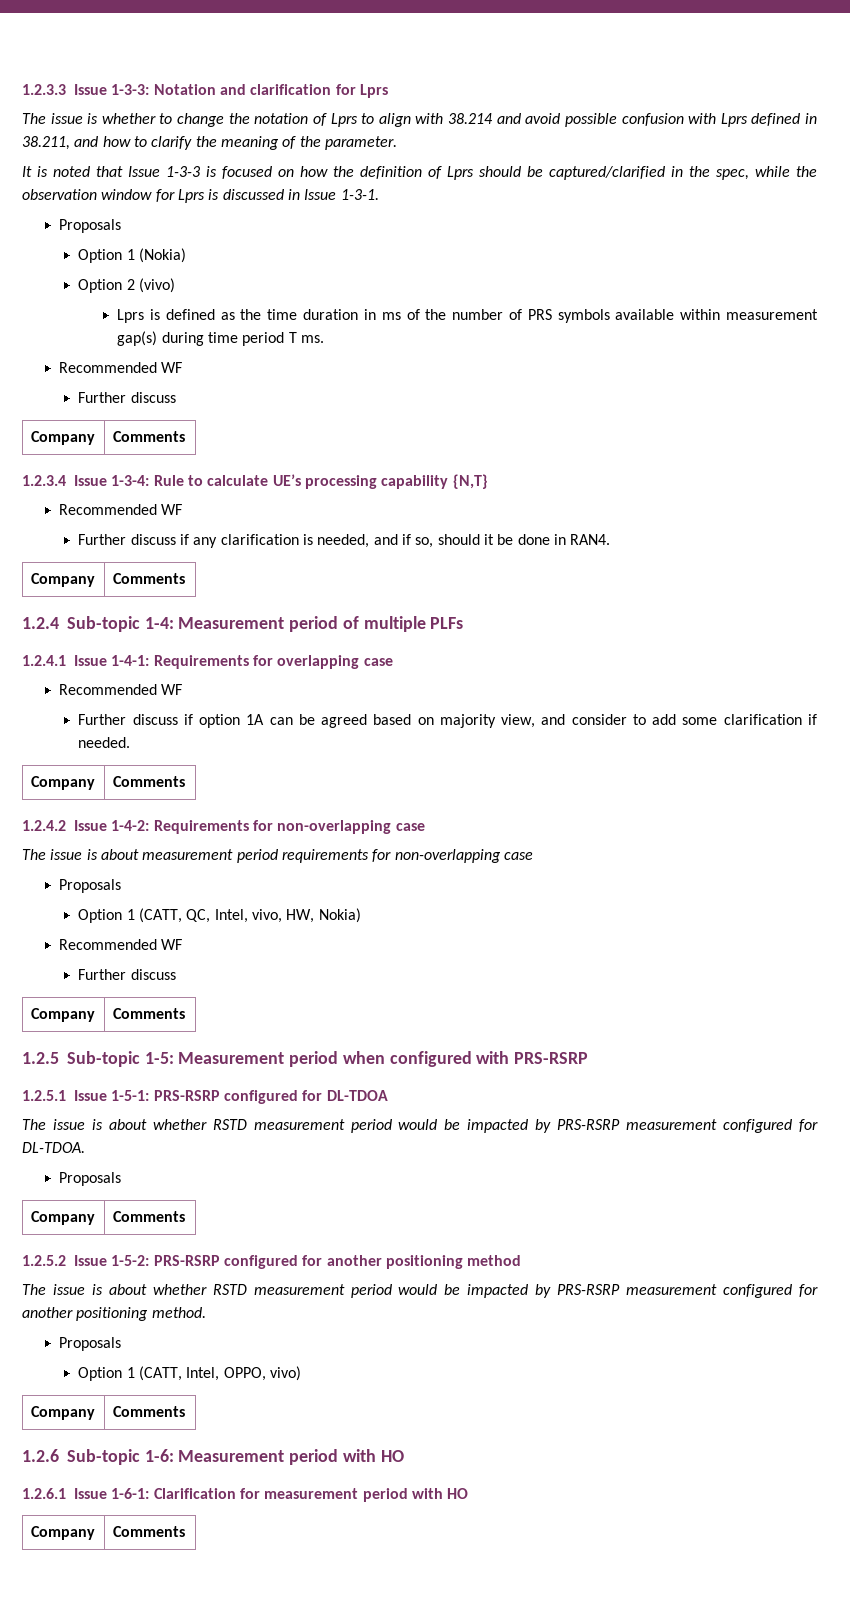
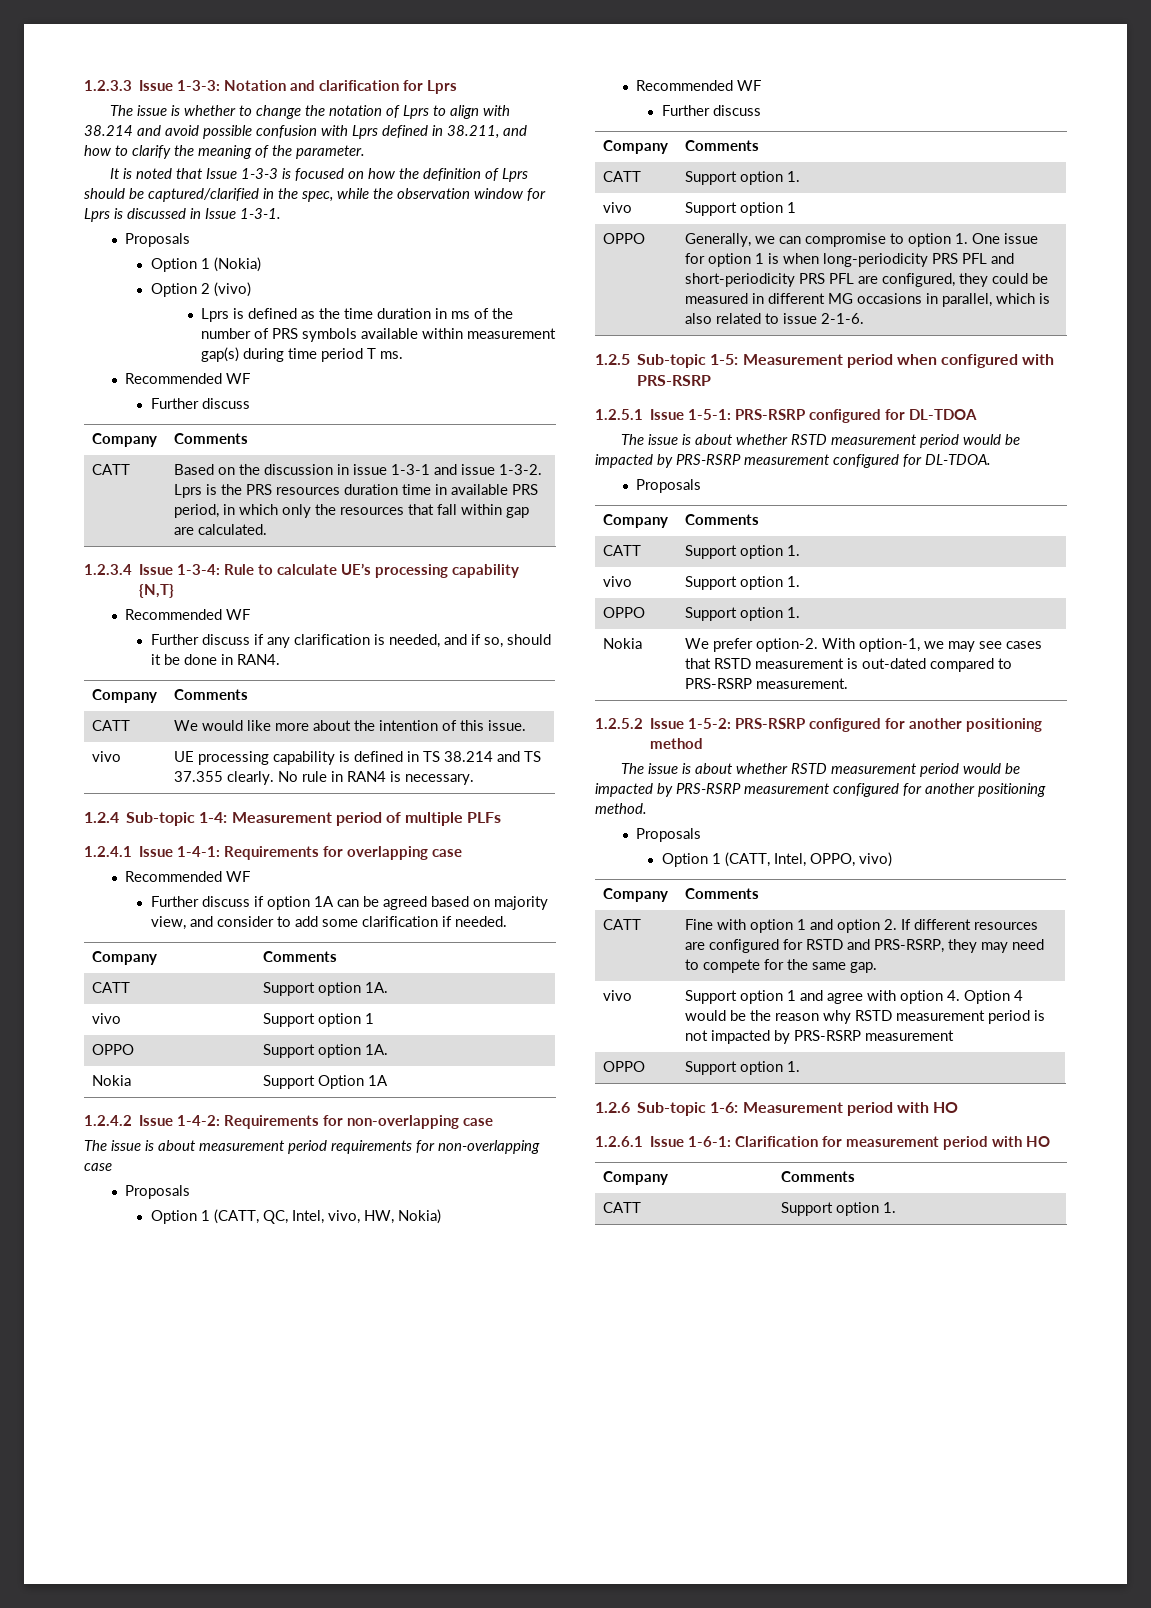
(185, 436) none -> [92,464,131,475] [174,464,543,475] [174,484,539,498] [174,504,530,518] [174,524,268,535] // CATT | Based on the discussion in issue 1-3-1 and issue 1-3-2. Lprs is the PRS resources duration time in available PRS period, in which only the resources that fall within gap are calculated.
(185, 578) none -> [92,720,131,731] [174,720,527,731] [92,751,122,762] [174,751,542,765] [174,771,475,785] // CATT | We would like more about the intention of this issue. // vivo | UE processing capability is defined in TS 38.214 and TS 37.355 clearly. No rule in RAN4 is necessary.
(185, 781) none -> [92,982,131,993] [263,982,389,996] [92,1013,122,1024] [263,1013,375,1027] [92,1044,135,1055] [263,1044,389,1058] [92,1075,132,1086] [263,1075,389,1089] // CATT | Support option 1A. // vivo | Support option 1 // OPPO | Support option 1A. // Nokia | Support Option 1A
(185, 1013) none -> [603,171,642,182] [685,171,801,185] [603,202,633,213] [685,202,797,216] [603,233,646,244] [685,233,1039,247] [685,253,1015,267] [685,273,1049,287] [685,293,1051,307] [685,313,865,324] // CATT | Support option 1. // vivo | Support option 1 // OPPO | Generally, we can compromise to option 1. One issue for option 1 is when long-periodicity PRS PFL and short-periodicity PRS PFL are configured, they could be measured in different MG occasions in parallel, which is also related to issue 2-1-6.
(185, 1216) none -> [603,545,642,556] [685,545,801,559] [603,576,633,587] [685,576,801,590] [603,607,646,618] [685,607,801,621] [603,638,643,649] [685,638,1043,652] [685,658,1013,672] [685,678,849,689] // CATT | Support option 1. // vivo | Support option 1. // OPPO | Support option 1. // Nokia | We prefer option-2. With option-1, we may see cases that RSTD measurement is out-dated compared to PRS-RSRP measurement.
(185, 1411) none -> [603,919,642,930] [685,919,1039,933] [685,939,1045,953] [685,959,878,973] [603,990,633,1001] [685,990,1024,1004] [685,1010,1046,1024] [685,1030,955,1044] [603,1061,646,1072] [685,1061,801,1075] // CATT | Fine with option 1 and option 2. If different resources are configured for RSTD and PRS-RSRP, they may need to compete for the same gap. // vivo | Support option 1 and agree with option 4. Option 4 would be the reason why RSTD measurement period is not impacted by PRS-RSRP measurement // OPPO | Support option 1.
(185, 1531) none -> [603,1202,642,1213] [781,1202,897,1216] // CATT | Support option 1.

